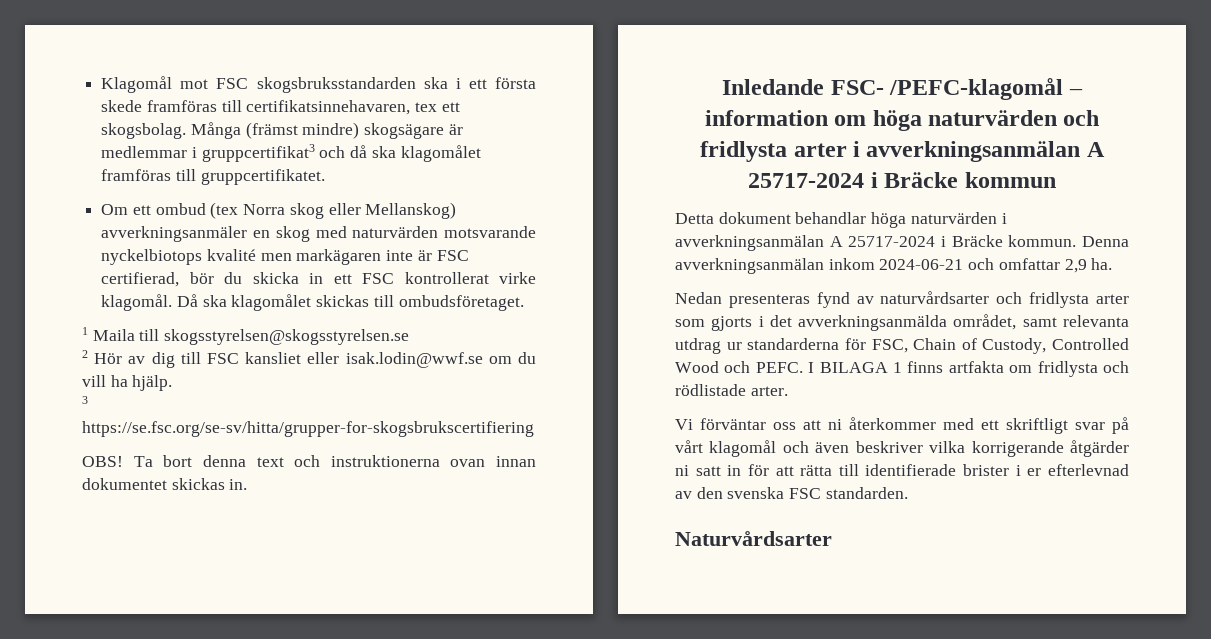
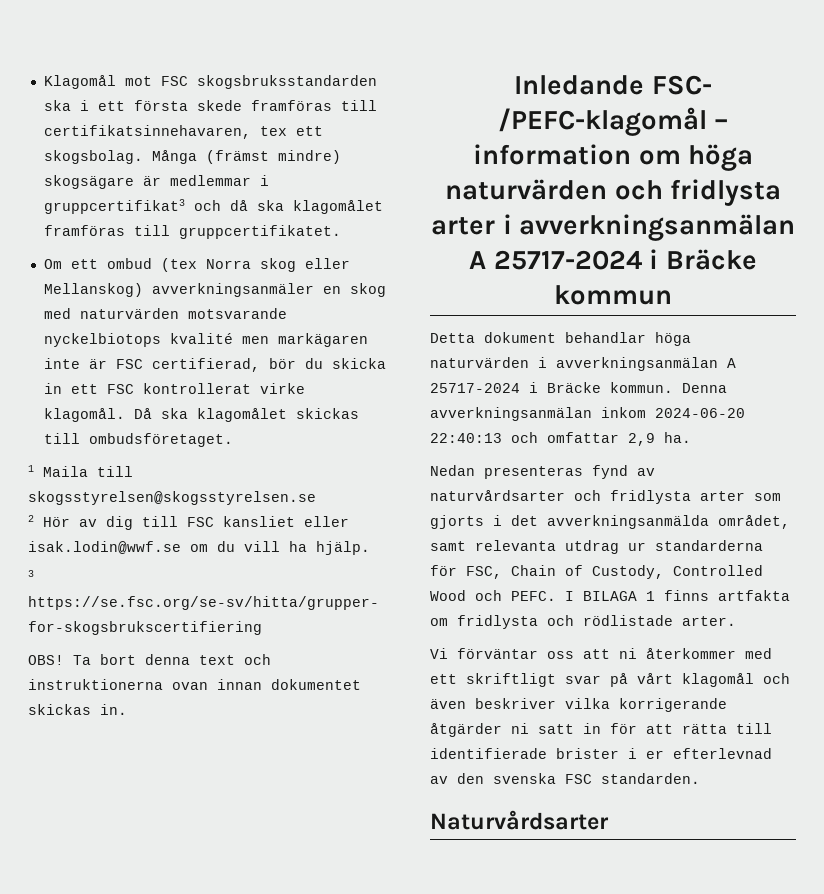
[879,259,964,270] 2024-06-21 -> [655,408,745,418] [430,433,502,443] 2024-06-20 22:40:13

